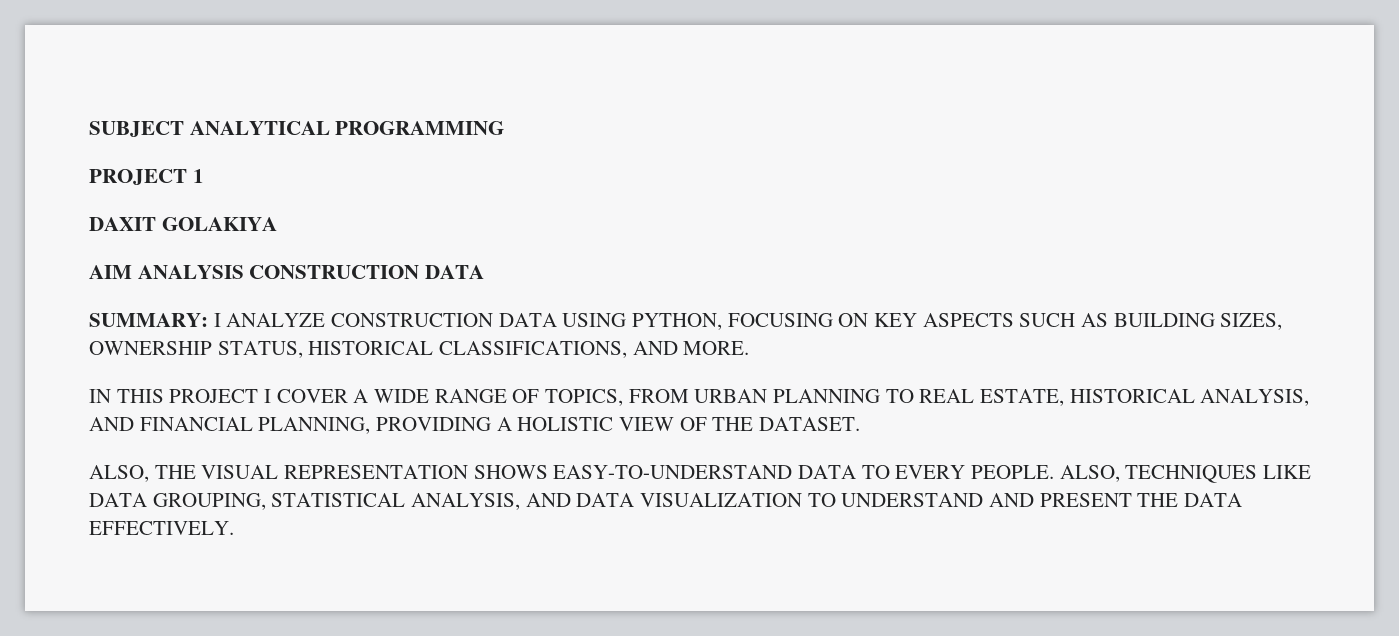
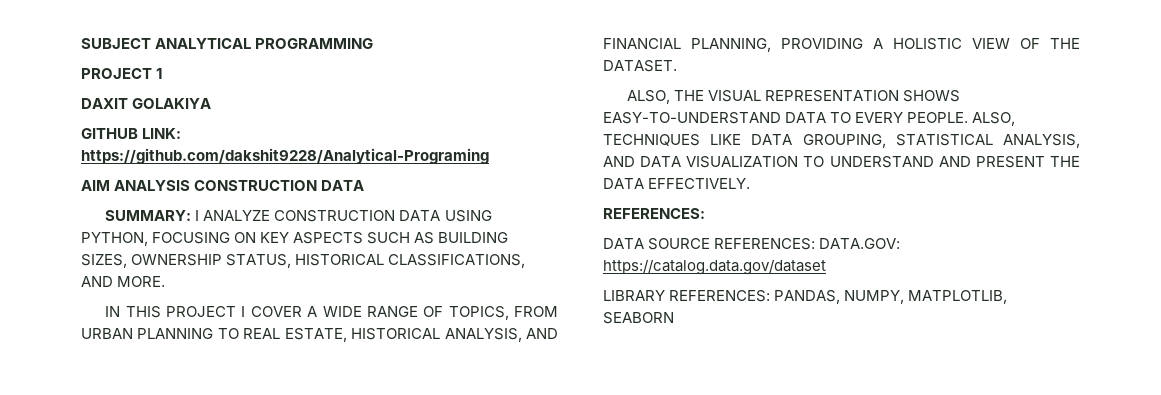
(277, 224) none -> [81,128,182,139] [81,148,489,164] // GITHUB LINK: https://github.com/dakshit9228/Analytical-Programing
(234, 528) none -> [603,208,705,219] [603,238,901,250] [603,259,826,275] [603,290,1008,304] [603,312,674,324] // REFERENCES: // DATA SOURCE REFERENCES: DATA.GOV: https://catalog.data.gov/dataset // LIBRARY REFERENCES: PANDAS, NUMPY, MATPLOTLIB, SEABORN

